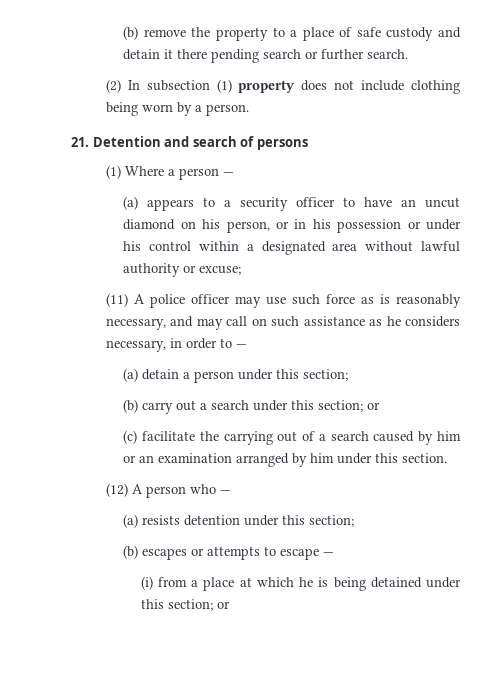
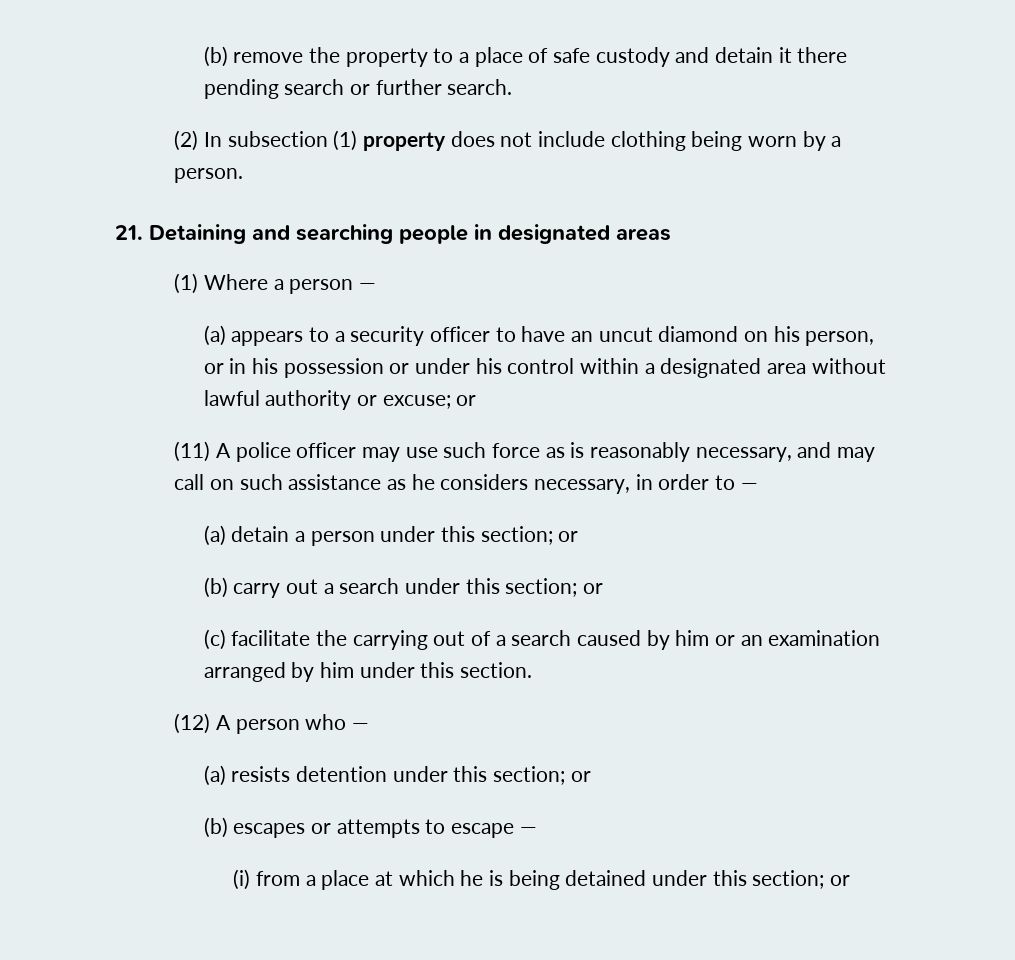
[92,136,308,150] Detention and search of persons -> [149,224,671,244] Detaining and searching people in designated areas
(242, 270) none -> [456,395,477,406] or
(349, 375) none -> [558,531,579,542] or
(355, 521) none -> [570,771,591,782] or

